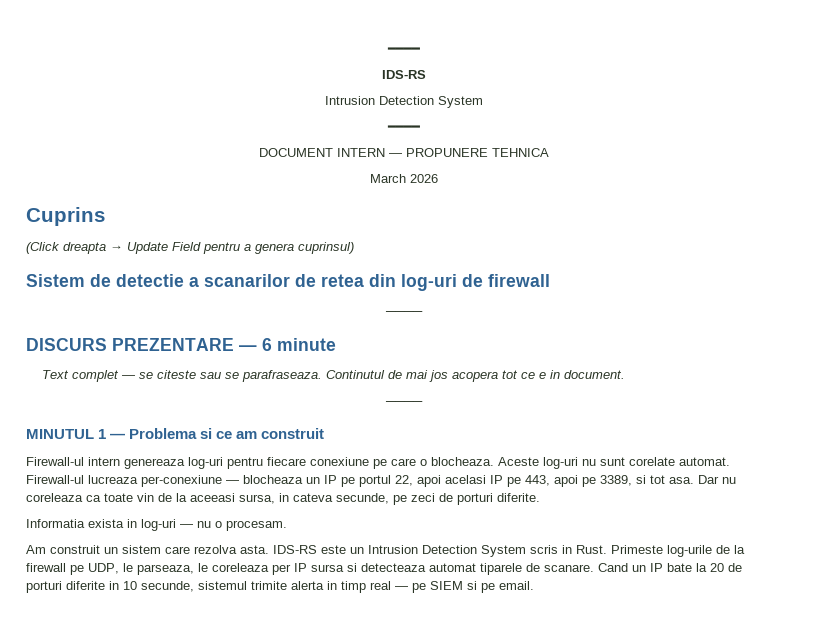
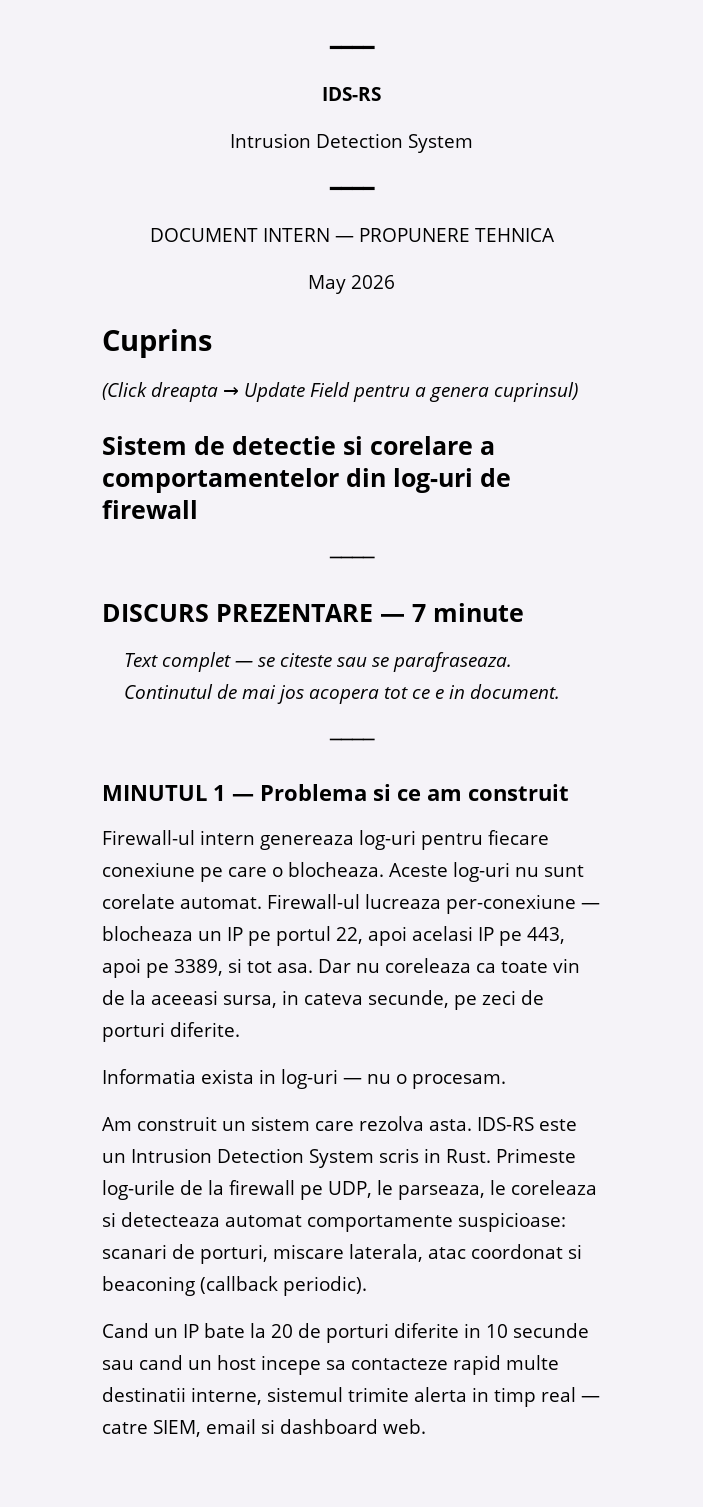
[369,174,406,183] March -> [308,275,346,294] May
[189,274,364,287] a scanarilor de retea -> [343,436,495,455] [102,468,339,493] si corelare a comportamentelor
[262,338,272,351] 6 -> [411,604,426,622] 7
[272,563,594,575] per IP sursa si detecteaza automat tiparele de scanare. -> [102,1212,566,1232] [102,1244,582,1264] [102,1276,367,1296] si detecteaza automat comportamente suspicioase: scanari de porturi, miscare laterala, atac coordonat si beaconing (callback periodic). //
[141,581,194,592] secunde, -> [513,1323,589,1338] [102,1355,559,1375] [102,1387,262,1405] secunde sau cand un host incepe sa contacteze rapid multe destinatii interne,
[412,581,534,593] pe SIEM si pe email. -> [102,1419,426,1437] catre SIEM, email si dashboard web.

